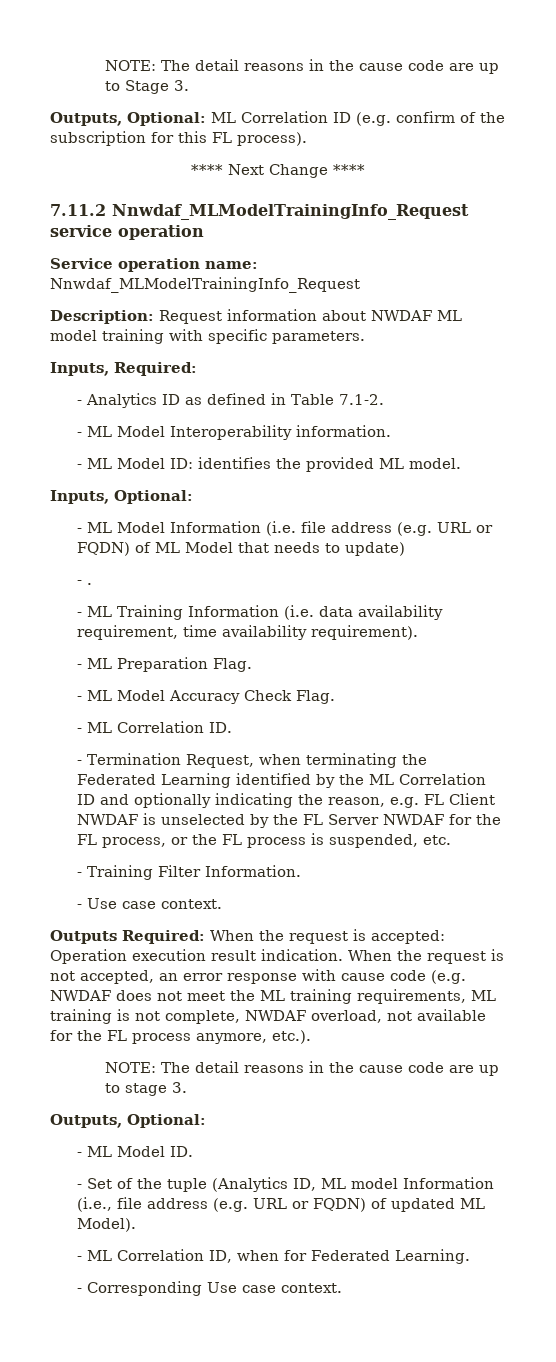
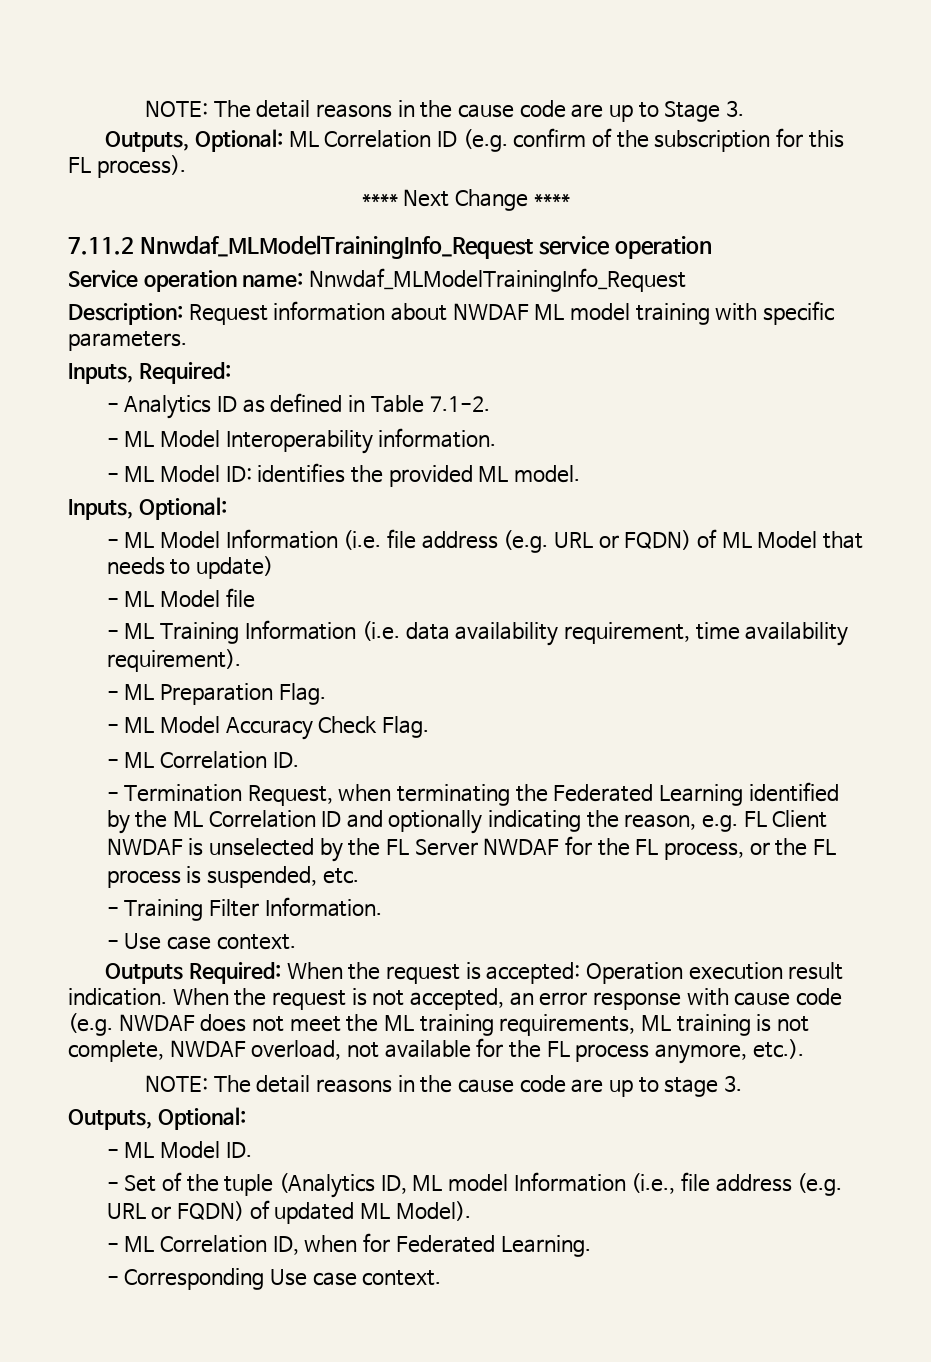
[87,583,93,585] . -> [124,588,255,608] ML Model file

